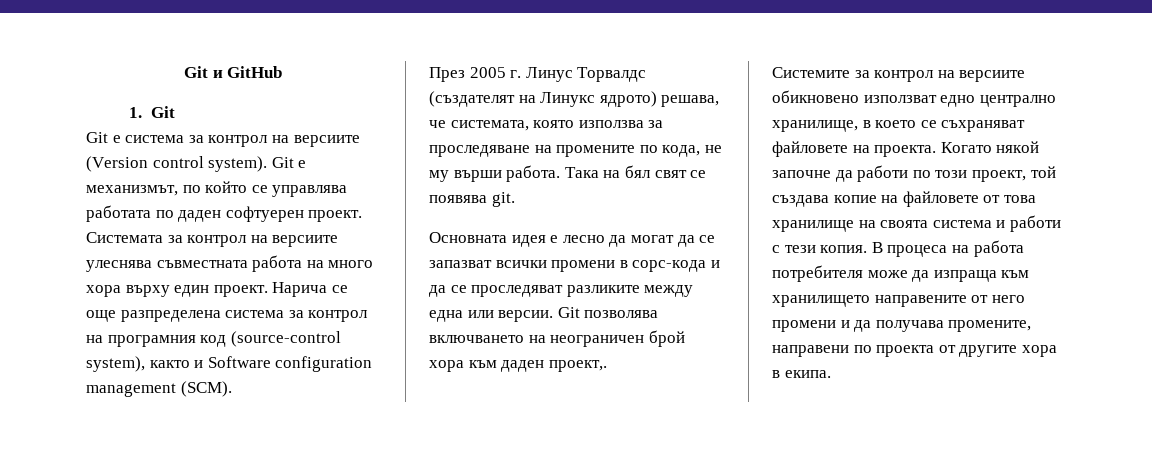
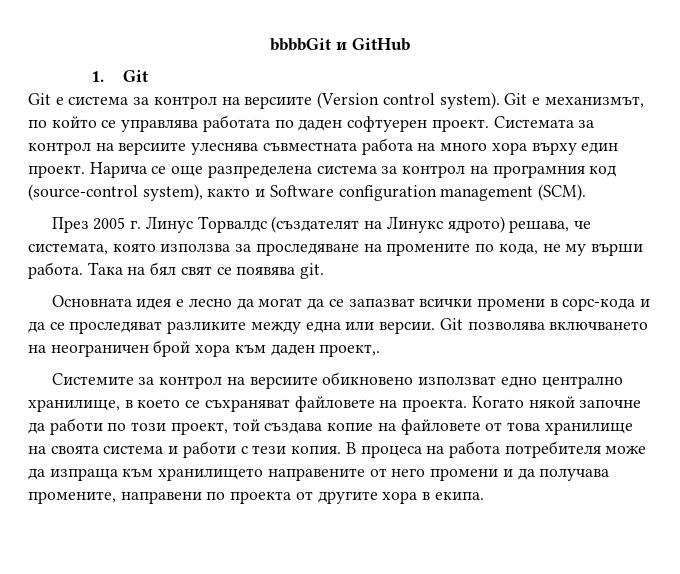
[183,66,208,78] Git -> [270,38,332,51] bbbbGit

